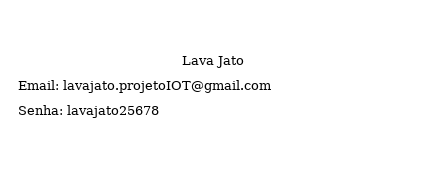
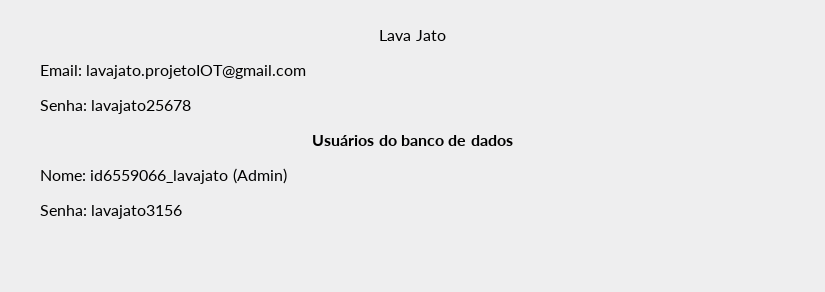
(159, 111) none -> [312,135,513,146] [40,168,287,184] [40,205,183,219] // Usuários do banco de dados // Nome: id6559066_lavajato (Admin) // Senha: lavajato3156

